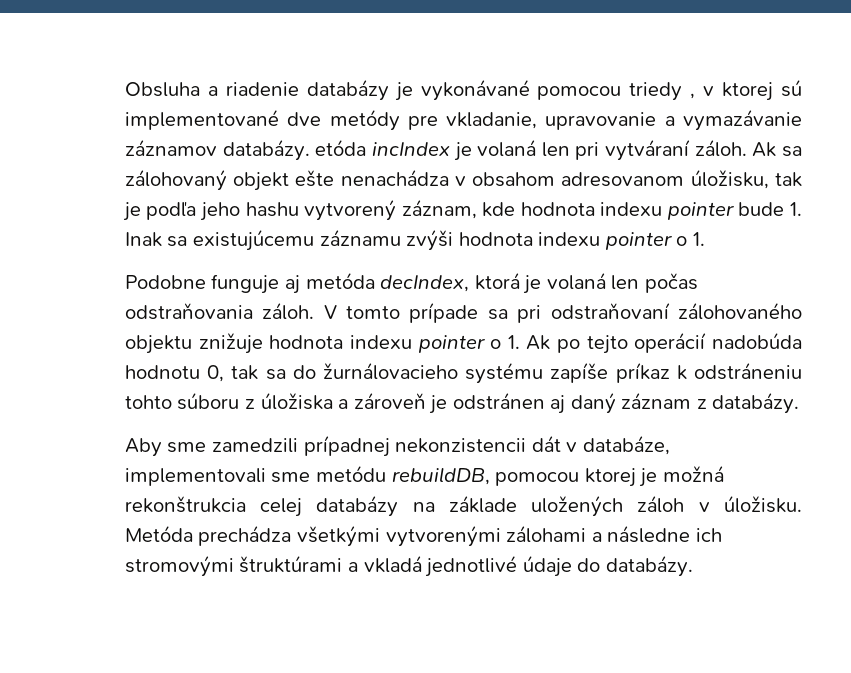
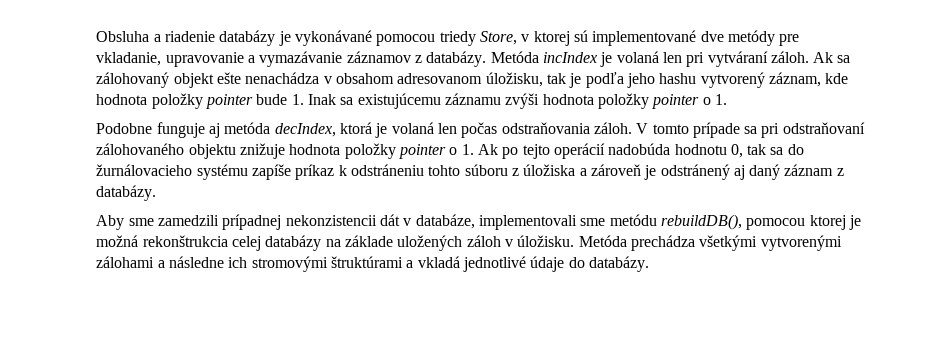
[690,93,696,99] , -> [479,31,517,45] Store,
[222,139,367,161] databázy. etóda -> [414,51,539,67] z databázy. Metóda
[600,202,663,216] indexu -> [151,93,203,109] položky
[538,232,601,246] indexu -> [597,93,649,109] položky
[349,335,412,349] indexu -> [344,143,396,159] položky
[452,392,545,410] odstránen -> [660,164,730,180] odstránený
[391,467,490,485] rebuildDB, -> [660,214,742,230] rebuildDB(),

